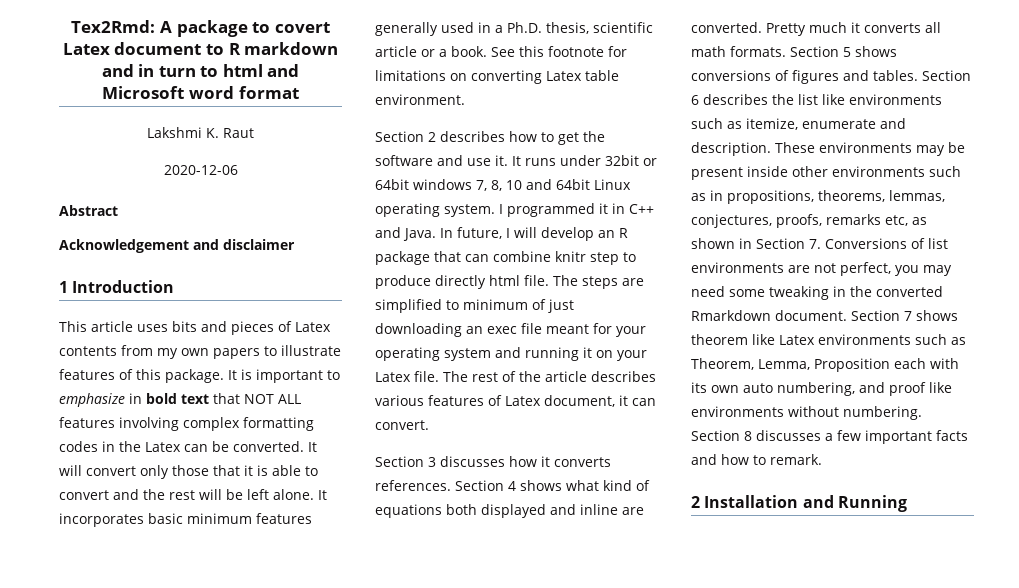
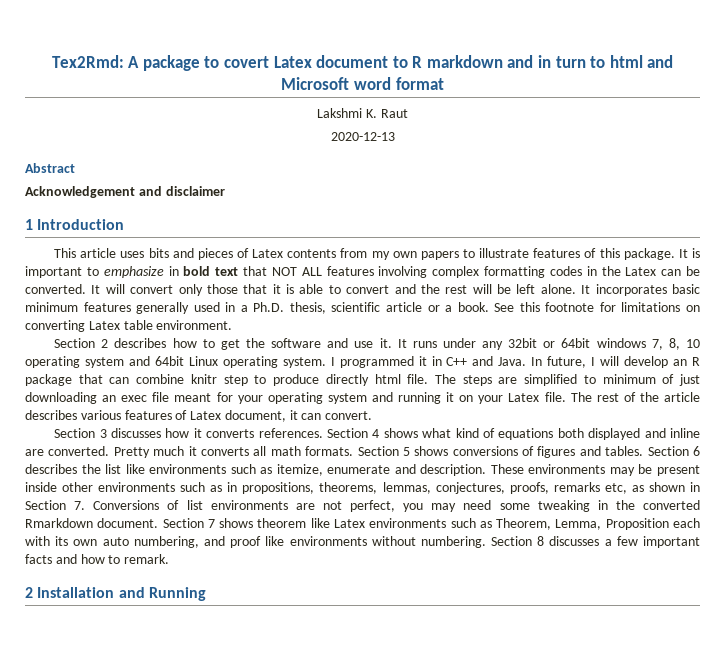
[163,165,238,175] 2020-12-06 -> [330,132,395,141] 2020-12-13
(601, 160) none -> [482,341,504,350] any
(522, 185) none -> [25,356,124,368] operating system

